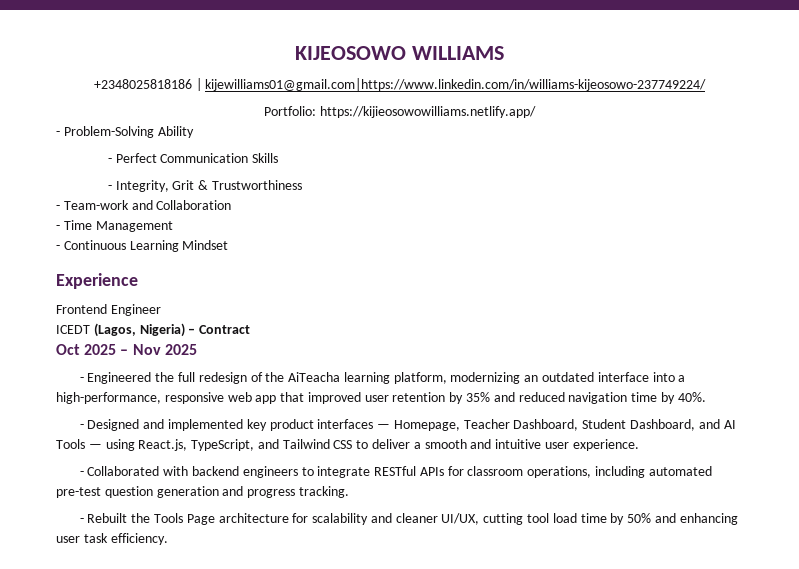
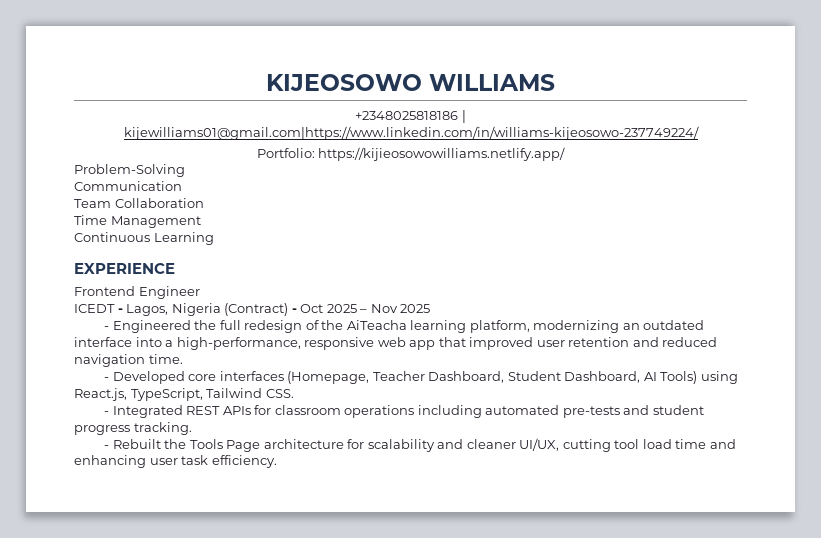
[56,131,60,136] - -> (566, 154) none
[157,126,194,138] [107,153,279,163] [107,180,302,192] [56,200,153,210] Ability // - Perfect Communication Skills // - Integrity, Grit & Trustworthiness // - Team-work and -> [74,181,182,191] [74,199,111,208] // Communication // Team
[56,225,60,230] - -> (204, 203) none
[56,245,60,250] - -> (201, 222) none
[182,240,229,250] [56,273,138,289] Mindset // Experience -> [74,263,175,274] // EXPERIENCE
[93,323,251,337] (Lagos, Nigeria) – Contract // -> [117,303,297,316] - Lagos, Nigeria (Contract) -
[449,392,491,404] by 35% -> (630, 342) none
[631,392,706,404] [79,419,736,431] [56,439,639,451] [79,466,417,478] time by 40%. // - Designed and implemented key product interfaces — Homepage, Teacher Dashboard, Student Dashboard, and AI Tools — using React.js, TypeScript, and Tailwind CSS to deliver a smooth and intuitive user experience. // - Collaborated with backend engineers to integrate RESTful -> [148,354,183,364] [104,371,738,384] [74,388,294,401] [104,405,221,418] time. // - Developed core interfaces (Homepage, Teacher Dashboard, Student Dashboard, AI Tools) using React.js, TypeScript, Tailwind CSS. // - Integrated REST
[527,466,592,478] operations, -> [344,405,415,418] operations
[56,486,244,498] pre-test question generation and -> [562,405,704,418] pre-tests and student
[610,513,652,525] by 50% -> (707, 444) none

